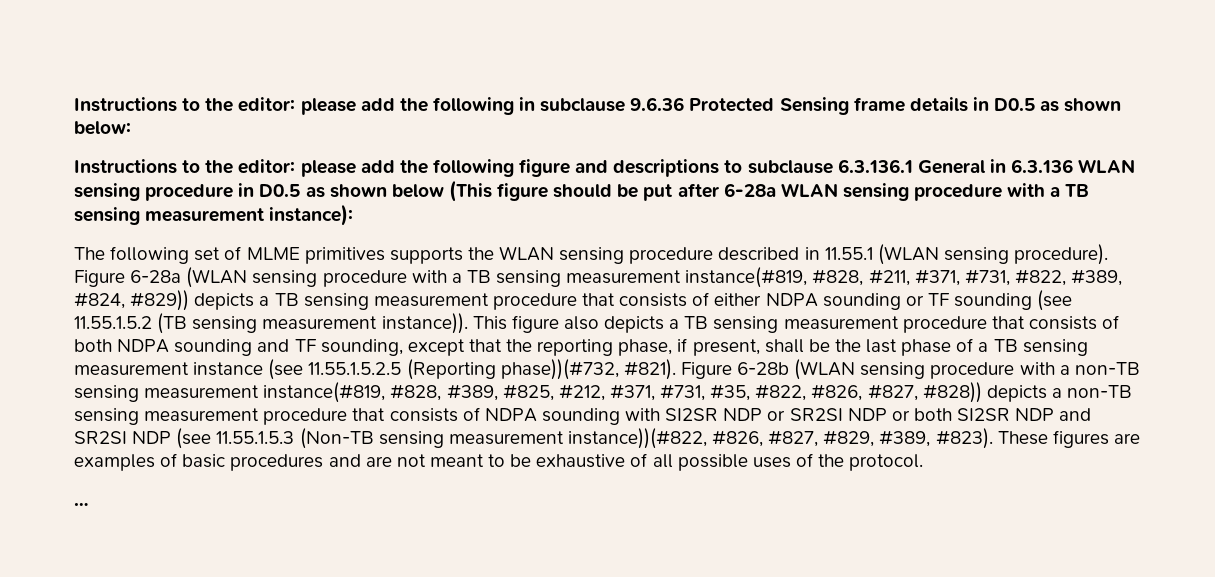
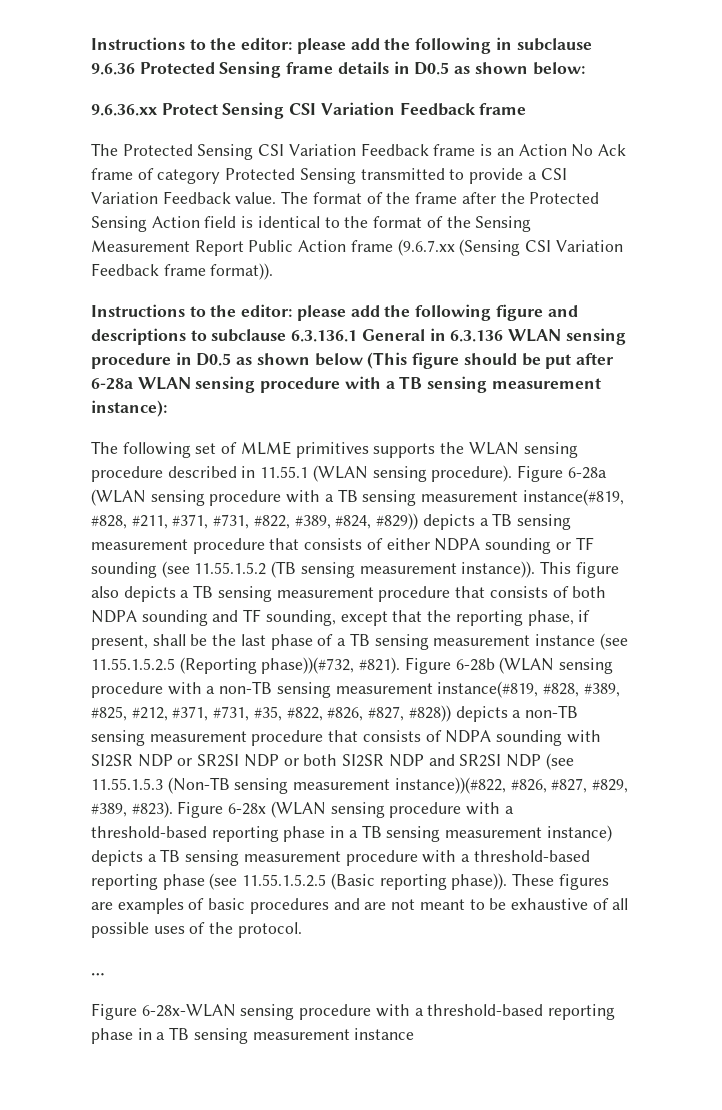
(131, 128) none -> [91,102,527,119] [91,143,626,160] [91,168,567,184] [91,191,600,204] [91,216,532,232] [91,239,623,256] [91,263,274,280] // 9.6.36.xx Protect Sensing CSI Variation Feedback frame // The Protected Sensing CSI Variation Feedback frame is an Action No Ack frame of category Protected Sensing transmitted to provide a CSI Variation Feedback value. The format of the frame after the Protected Sensing Action field is identical to the format of the Sensing Measurement Report Public Action frame (9.6.7.xx (Sensing CSI Variation Feedback frame format)).
(993, 438) none -> [177,801,514,818] [91,825,612,842] [91,849,590,866] [91,873,508,890] Figure 6-28x (WLAN sensing procedure with a threshold-based reporting phase in a TB sensing measurement instance) depicts a TB sensing measurement procedure with a threshold-based reporting phase (see 11.55.1.5.2.5 (Basic reporting phase)).
(89, 504) none -> [91,1003,616,1020] [91,1027,415,1044] // Figure 6-28x-WLAN sensing procedure with a threshold-based reporting phase in a TB sensing measurement instance

